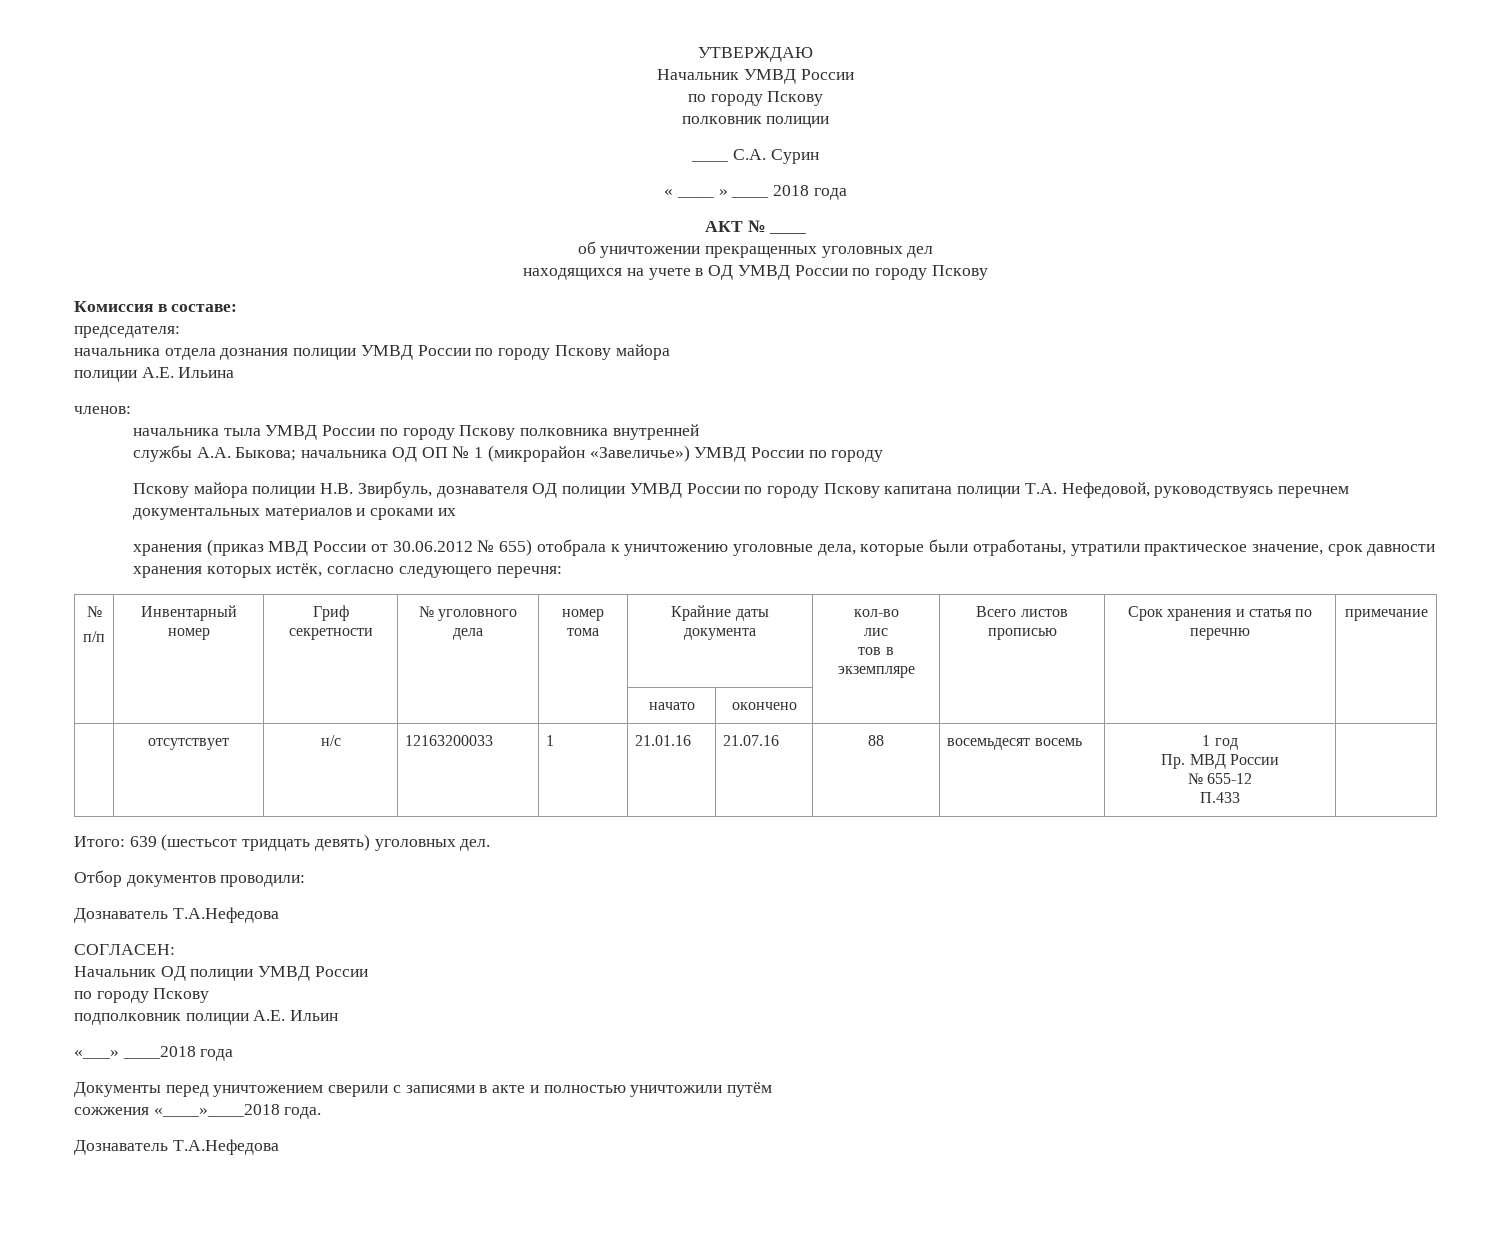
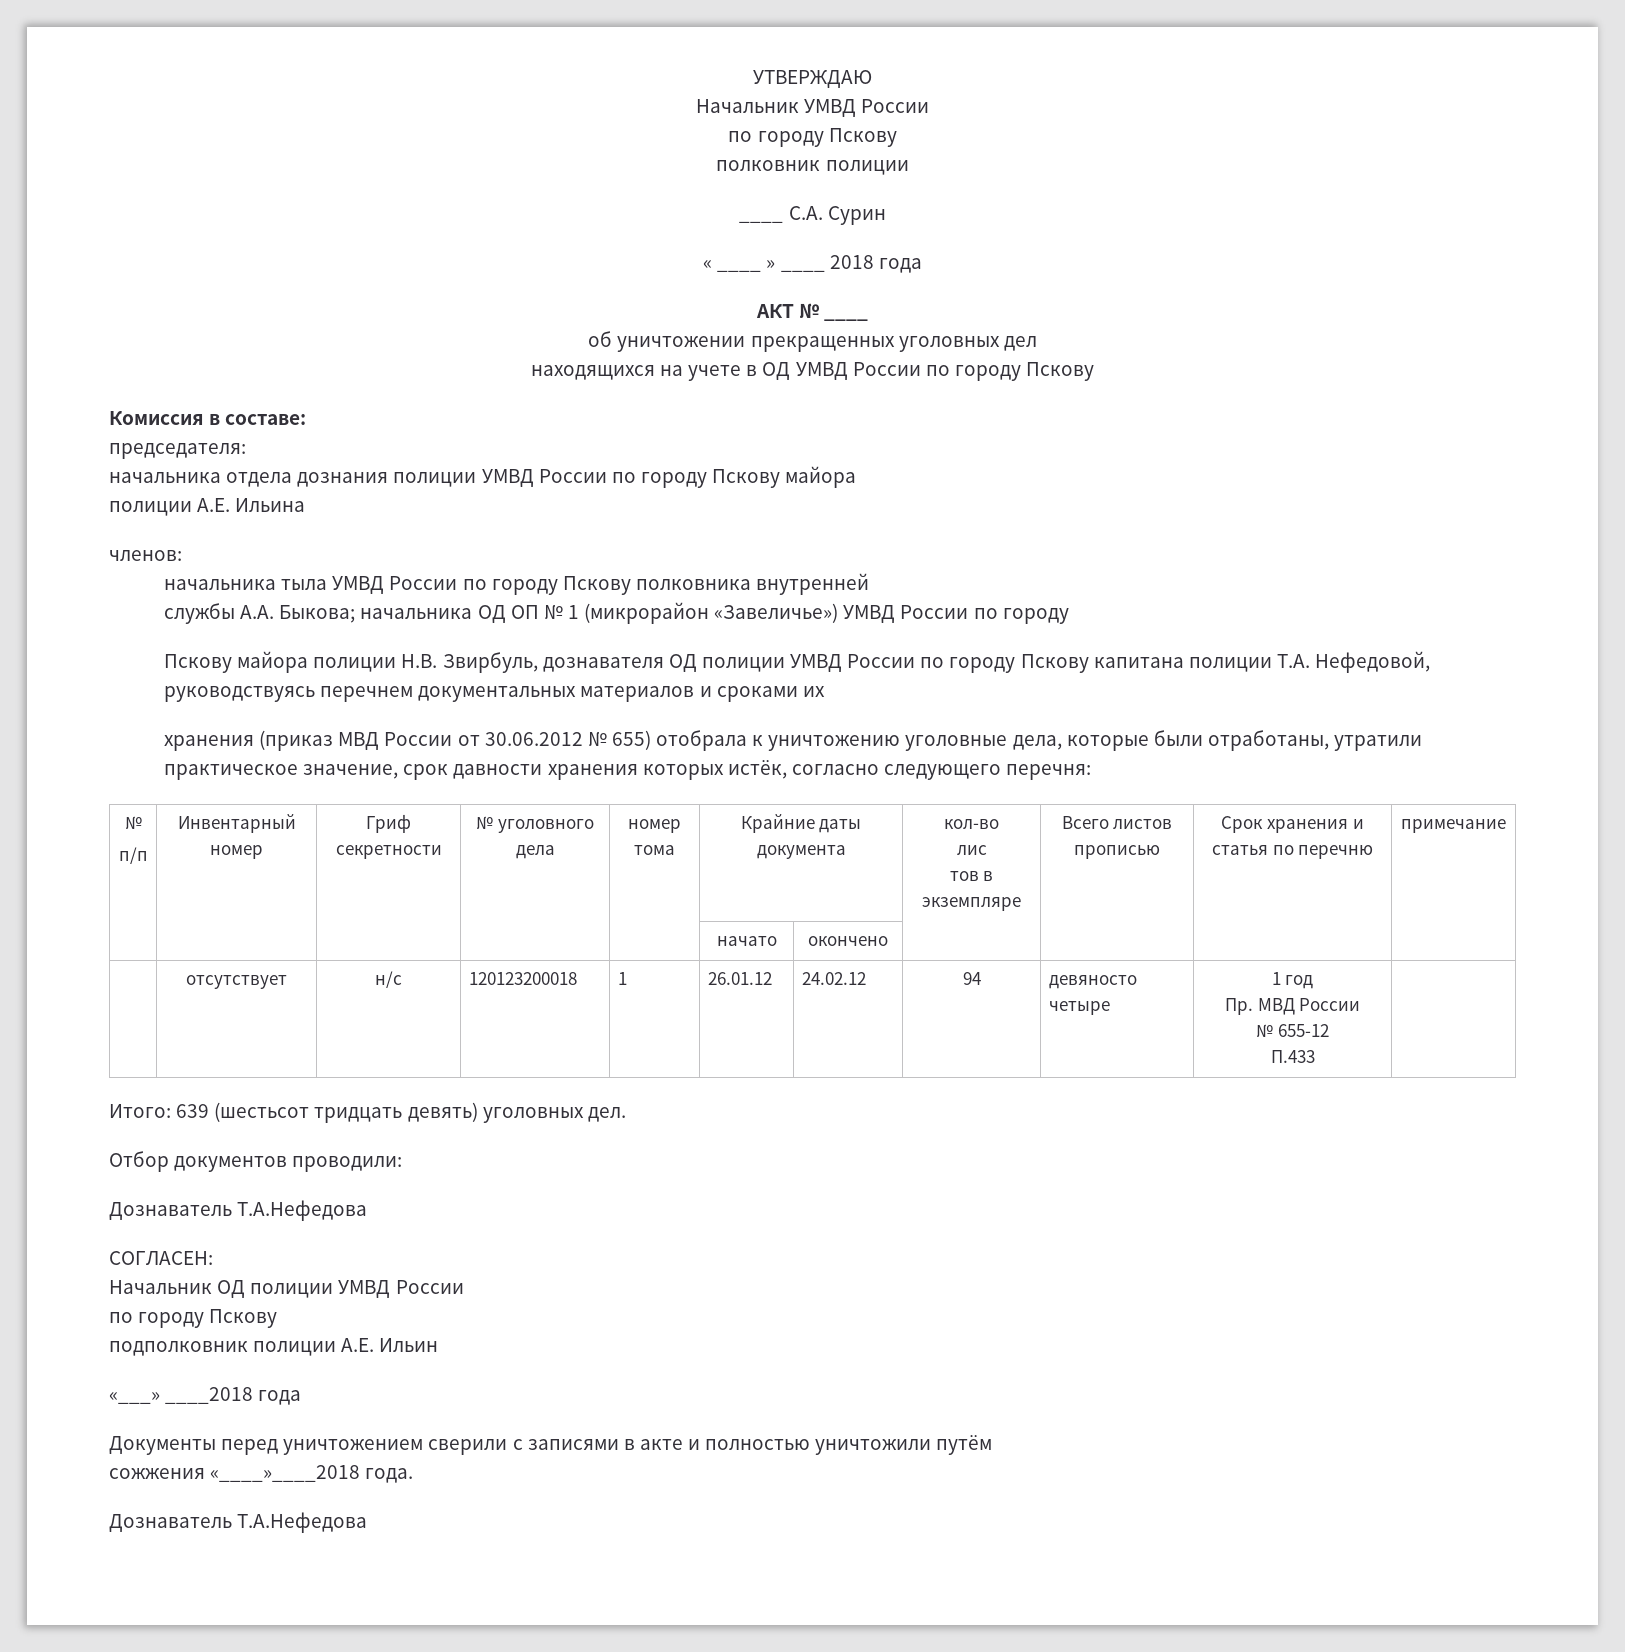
[405,735,494,746] [546,735,555,746] [635,735,692,746] [723,735,780,746] [868,735,884,746] [947,738,1082,750] 12163200033 | 1 | 21.01.16 | 21.07.16 | 88 | восемьдесят восемь -> [468,972,577,985] [617,972,627,985] [707,972,772,985] [801,972,866,985] [962,972,981,985] [1048,975,1137,989] [1048,1001,1110,1015] 120123200018 | 1 | 26.01.12 | 24.02.12 | 94 | девяносто четыре

